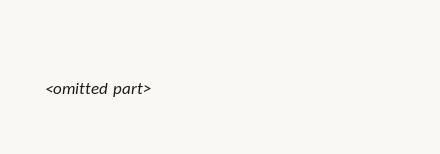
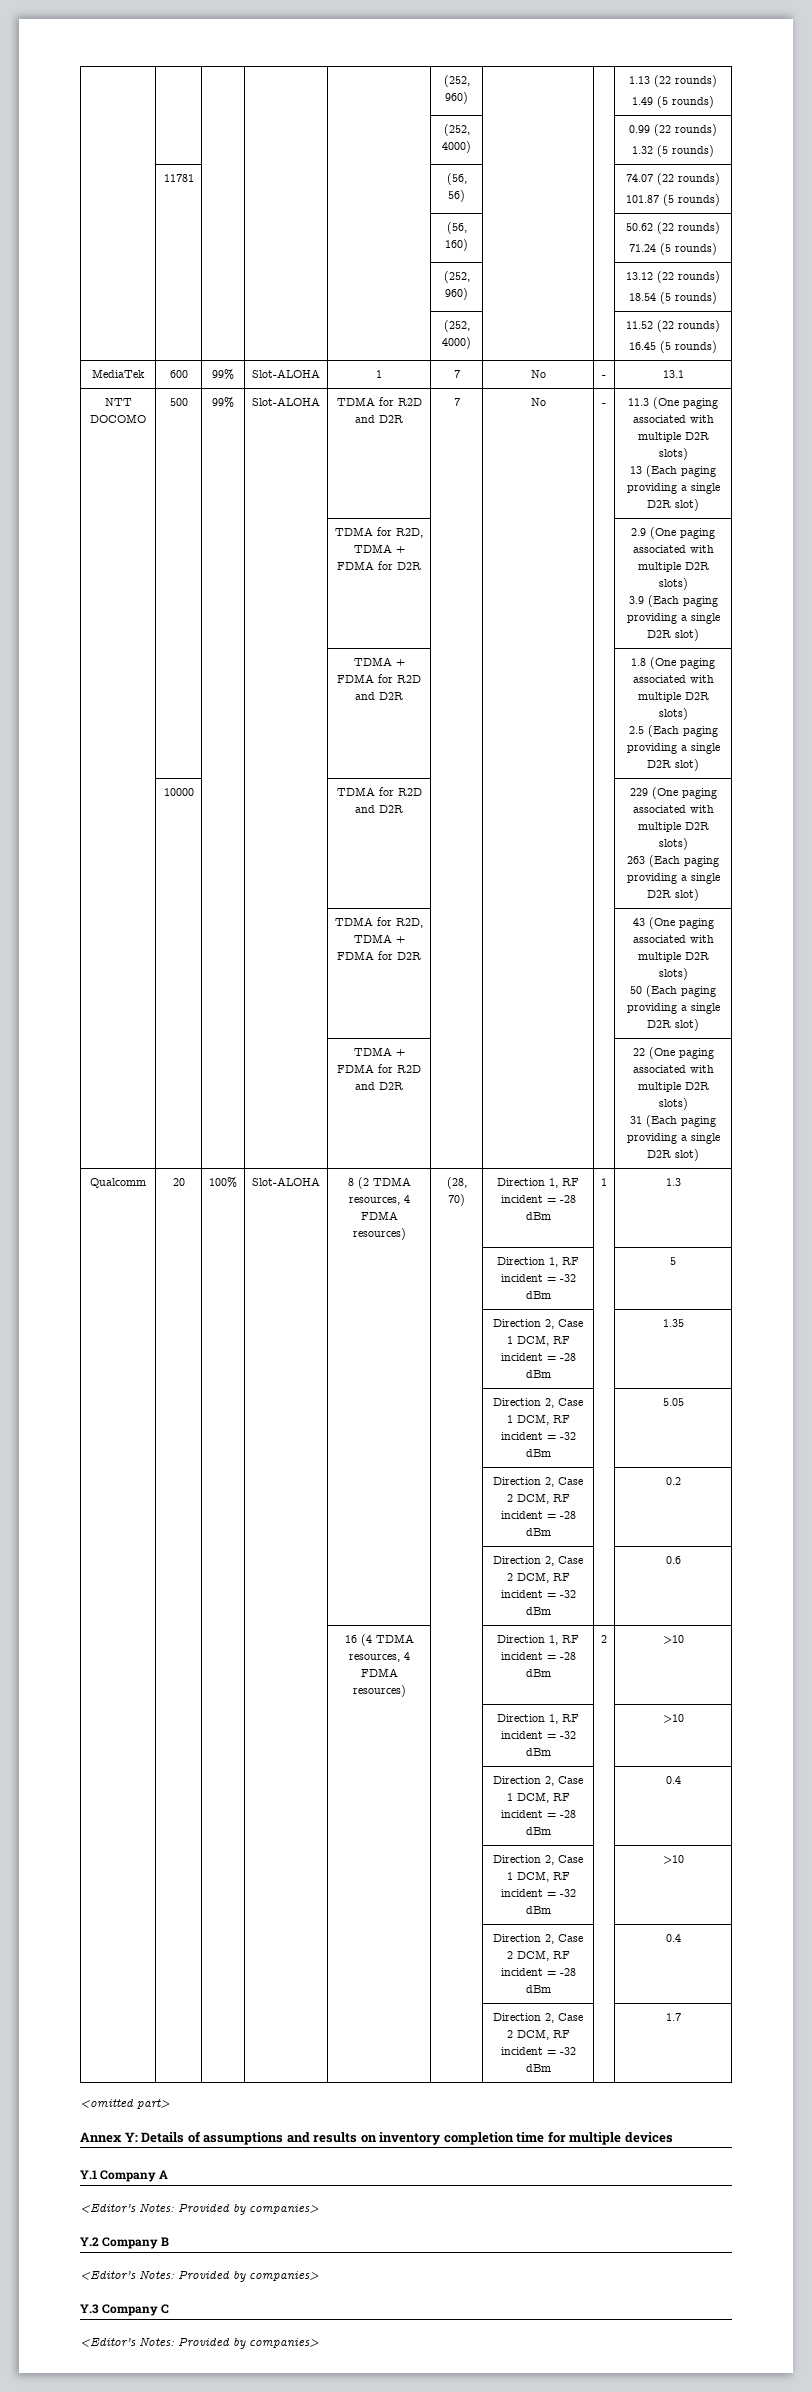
[45,83,151,97] <omitted part> -> [443,75,470,87] [445,92,468,104] [629,75,717,87] [632,96,714,108] [443,124,470,136] [442,141,471,153] [629,124,717,136] [632,145,714,157] [163,174,194,182] [446,173,467,185] [448,190,465,202] [626,173,720,185] [626,194,720,206] [446,222,467,234] [445,239,468,251] [626,222,720,234] [629,243,717,255] [443,271,470,283] [445,288,468,300] [626,271,720,283] [629,292,717,304] [443,320,470,332] [442,337,471,349] [626,320,720,332] [629,341,717,353] [92,369,145,378] [169,370,188,378] [212,369,234,380] [252,369,320,378] [376,370,382,378] [453,370,460,378] [530,370,546,378] [602,375,606,378] [662,370,684,378] [104,398,132,406] [90,414,146,423] [169,398,188,406] [212,397,234,408] [252,397,320,406] [336,397,422,406] [355,415,403,423] [453,398,460,406] [530,398,546,406] [602,403,606,406] [628,397,718,409] [632,415,714,423] [637,432,709,442] [658,448,688,460] [630,465,716,477] [626,483,720,494] [647,499,699,511] [335,527,423,538] [353,544,405,553] [337,561,421,570] [631,527,715,539] [632,545,714,553] [637,562,709,572] [658,578,688,590] [628,595,718,607] [626,613,720,624] [647,629,699,641] [353,657,405,666] [337,674,421,683] [355,692,403,700] [631,657,715,669] [632,675,714,683] [637,692,709,702] [658,708,688,720] [628,725,718,737] [626,743,720,754] [647,759,699,771] [163,788,194,796] [336,787,422,796] [355,805,403,813] [629,787,717,799] [632,805,714,813] [637,822,709,832] [658,838,688,850] [627,855,719,867] [626,873,720,884] [647,889,699,901] [335,917,423,928] [353,934,405,943] [337,951,421,960] [632,917,714,929] [632,935,714,943] [637,952,709,962] [658,968,688,980] [630,985,716,997] [626,1003,720,1014] [647,1019,699,1031] [353,1047,405,1056] [337,1064,421,1073] [355,1082,403,1090] [632,1047,714,1059] [632,1065,714,1073] [637,1082,709,1092] [658,1098,688,1110] [630,1115,716,1127] [626,1133,720,1144] [647,1149,699,1161] [90,1178,146,1188] [172,1178,185,1186] [209,1177,237,1188] [252,1177,320,1186] [347,1177,411,1189] [348,1195,410,1205] [360,1211,398,1220] [352,1228,406,1240] [446,1177,467,1189] [448,1194,465,1206] [497,1178,579,1188] [500,1195,576,1203] [525,1212,551,1220] [601,1178,607,1186] [665,1178,681,1186] [497,1257,579,1267] [500,1274,576,1282] [525,1291,551,1299] [670,1257,676,1265] [493,1319,583,1329] [506,1335,570,1346] [500,1353,576,1361] [525,1370,551,1378] [662,1319,684,1327] [493,1398,583,1408] [506,1414,570,1425] [500,1432,576,1440] [525,1449,551,1457] [662,1398,684,1406] [493,1477,583,1487] [506,1493,570,1504] [500,1511,576,1519] [525,1528,551,1536] [665,1477,681,1485] [493,1556,583,1566] [506,1572,570,1583] [500,1590,576,1598] [525,1607,551,1615] [665,1556,681,1564] [344,1634,414,1646] [348,1652,410,1662] [360,1668,398,1677] [352,1685,406,1697] [497,1635,579,1645] [500,1652,576,1660] [525,1669,551,1677] [601,1635,607,1643] [662,1635,684,1644] [497,1714,579,1724] [500,1731,576,1739] [525,1748,551,1756] [662,1714,684,1723] [493,1776,583,1786] [506,1792,570,1803] [500,1810,576,1818] [525,1827,551,1835] [665,1776,681,1784] [493,1855,583,1865] [506,1871,570,1882] [500,1889,576,1897] [525,1906,551,1914] [662,1855,684,1864] [493,1934,583,1944] [506,1950,570,1961] [500,1968,576,1976] [525,1985,551,1993] [665,1934,681,1942] [493,2013,583,2023] [506,2029,570,2040] [500,2047,576,2055] [525,2064,551,2072] [665,2013,681,2021] [80,2099,170,2109] [80,2131,673,2145] [80,2170,169,2182] [80,2203,319,2215] [80,2237,170,2249] [80,2270,319,2282] [80,2304,170,2316] [80,2337,319,2349] | | | | | (252, 960) | | | 1.13 (22 rounds) // 1.49 (5 rounds) // | | | | | (252, 4000) | | | 0.99 (22 rounds) // 1.32 (5 rounds) // | 11781 | | | | (56, 56) | | | 74.07 (22 rounds) // 101.87 (5 rounds) // | | | | | (56, 160) | | | 50.62 (22 rounds) // 71.24 (5 rounds) // | | | | | (252, 960) | | | 13.12 (22 rounds) // 18.54 (5 rounds) // | | | | | (252, 4000) | | | 11.52 (22 rounds) // 16.45 (5 rounds) // MediaTek | 600 | 99% | Slot-ALOHA | 1 | 7 | No | - | 13.1 // NTT DOCOMO | 500 | 99% | Slot-ALOHA | TDMA for R2D and D2R | 7 | No | - | 11.3 (One paging associated with multiple D2R slots) // 13 (Each paging providing a single D2R slot) // | | | | TDMA for R2D, TDMA + FDMA for D2R | | | | 2.9 (One paging associated with multiple D2R slots) // 3.9 (Each paging providing a single D2R slot) // | | | | TDMA + FDMA for R2D and D2R | | | | 1.8 (One paging associated with multiple D2R slots) // 2.5 (Each paging providing a single D2R slot) // | 10000 | | | TDMA for R2D and D2R | | | | 229 (One paging associated with multiple D2R slots) // 263 (Each paging providing a single D2R slot) // | | | | TDMA for R2D, TDMA + FDMA for D2R | | | | 43 (One paging associated with multiple D2R slots) // 50 (Each paging providing a single D2R slot) // | | | | TDMA + FDMA for R2D and D2R | | | | 22 (One paging associated with multiple D2R slots) // 31 (Each paging providing a single D2R slot) // Qualcomm | 20 | 100% | Slot-ALOHA | 8 (2 TDMA resources, 4 FDMA resources) | (28, 70) | Direction 1, RF incident = -28 dBm | 1 | 1.3 // | | | | | | Direction 1, RF incident = -32 dBm | | 5 // | | | | | | Direction 2, Case 1 DCM, RF incident = -28 dBm | | 1.35 // | | | | | | Direction 2, Case 1 DCM, RF incident = -32 dBm | | 5.05 // | | | | | | Direction 2, Case 2 DCM, RF incident = -28 dBm | | 0.2 // | | | | | | Direction 2, Case 2 DCM, RF incident = -32 dBm | | 0.6 // | | | | 16 (4 TDMA resources, 4 FDMA resources) | | Direction 1, RF incident = -28 dBm | 2 | >10 // | | | | | | Direction 1, RF incident = -32 dBm | | >10 // | | | | | | Direction 2, Case 1 DCM, RF incident = -28 dBm | | 0.4 // | | | | | | Direction 2, Case 1 DCM, RF incident = -32 dBm | | >10 // | | | | | | Direction 2, Case 2 DCM, RF incident = -28 dBm | | 0.4 // | | | | | | Direction 2, Case 2 DCM, RF incident = -32 dBm | | 1.7 // <omitted part> // Annex Y: Details of assumptions and results on inventory completion time for multiple devices // Y.1 Company A // <Editor’s Notes: Provided by companies> // Y.2 Company B // <Editor’s Notes: Provided by companies> // Y.3 Company C // <Editor’s Notes: Provided by companies>

